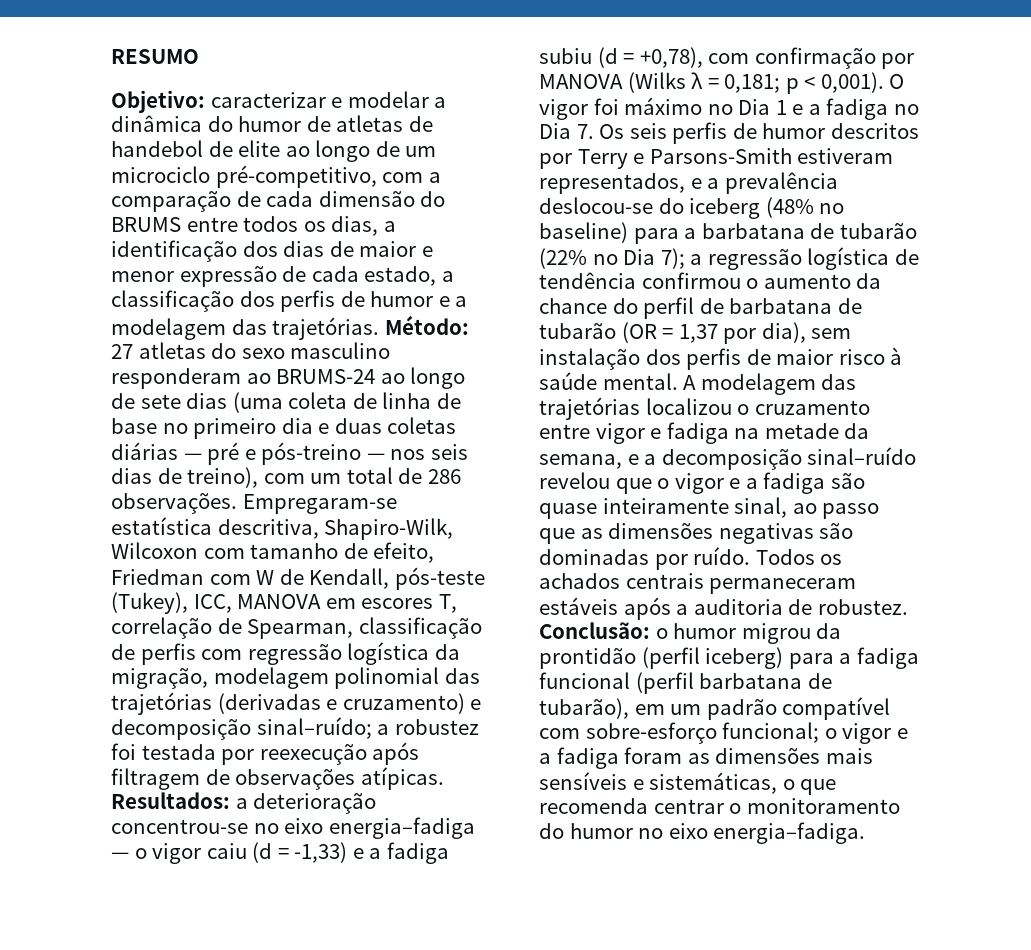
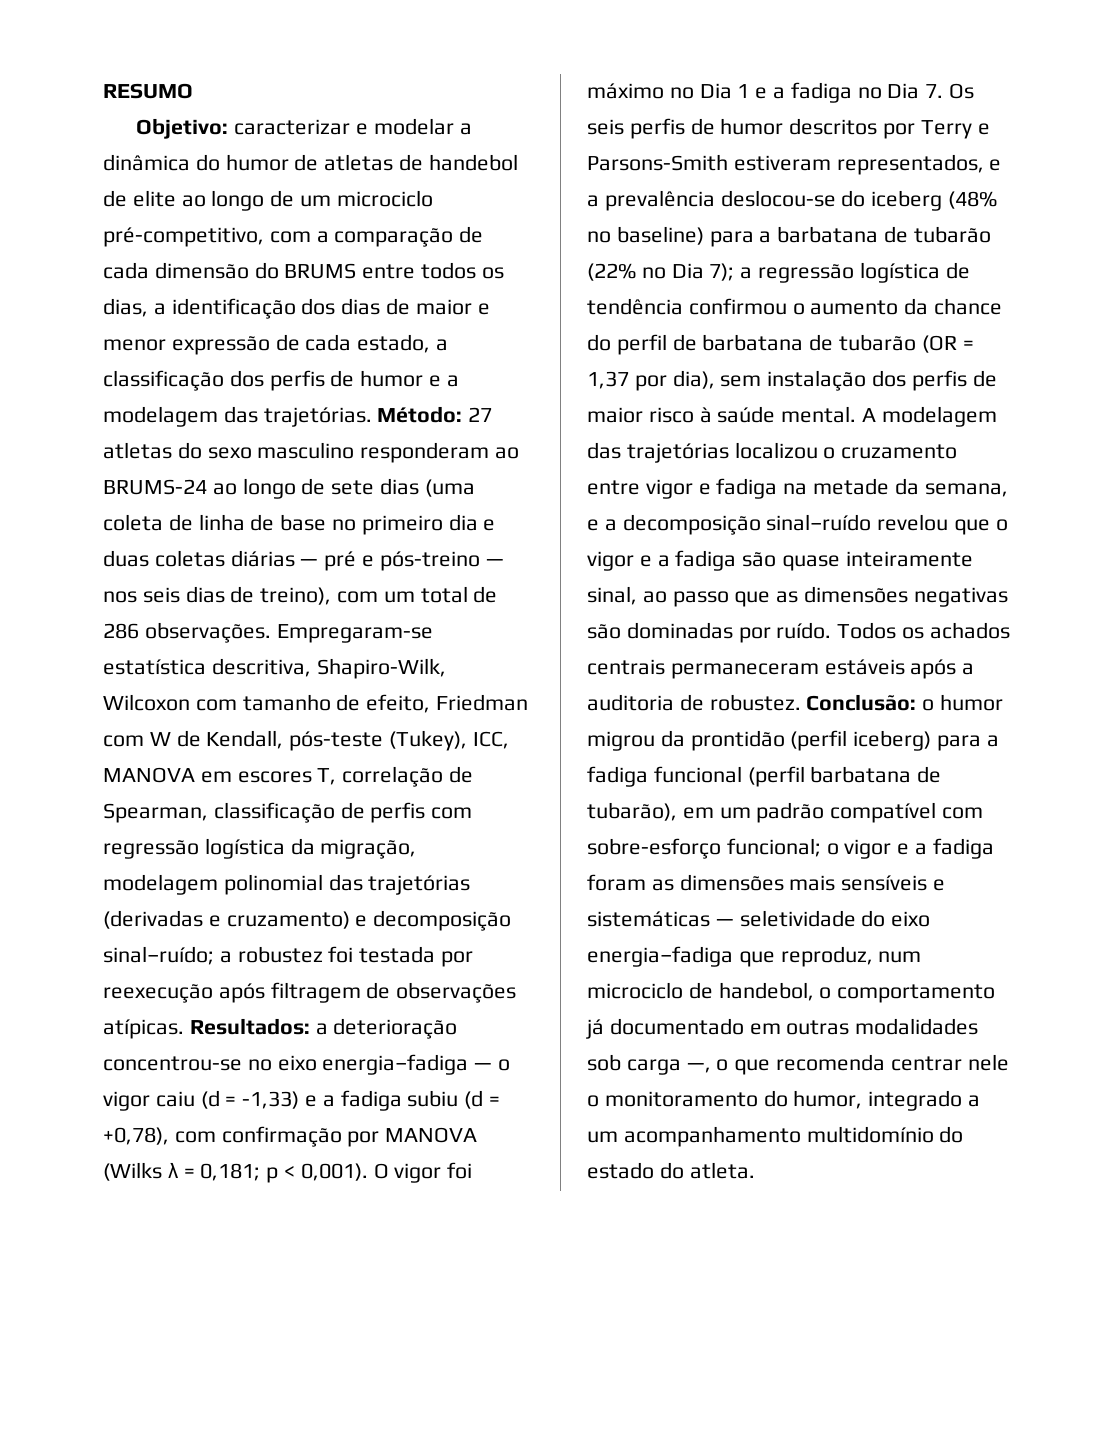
[649,772,778,794] sistemáticas, -> [587,910,931,927] [587,946,922,967] [587,982,996,1003] [586,1018,979,1039] [587,1054,711,1075] sistemáticas — seletividade do eixo energia–fadiga que reproduz, num microciclo de handebol, o comportamento já documentado em outras modalidades sob carga —,
(724, 806) none -> [967,1054,1009,1071] nele
[569,822,866,844] humor no eixo energia–fadiga. -> [793,1090,981,1111] [587,1126,964,1147] [587,1162,755,1179] humor, integrado a um acompanhamento multidomínio do estado do atleta.

